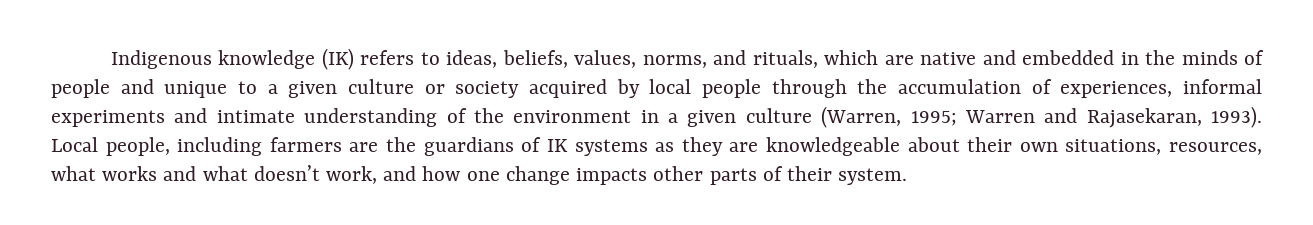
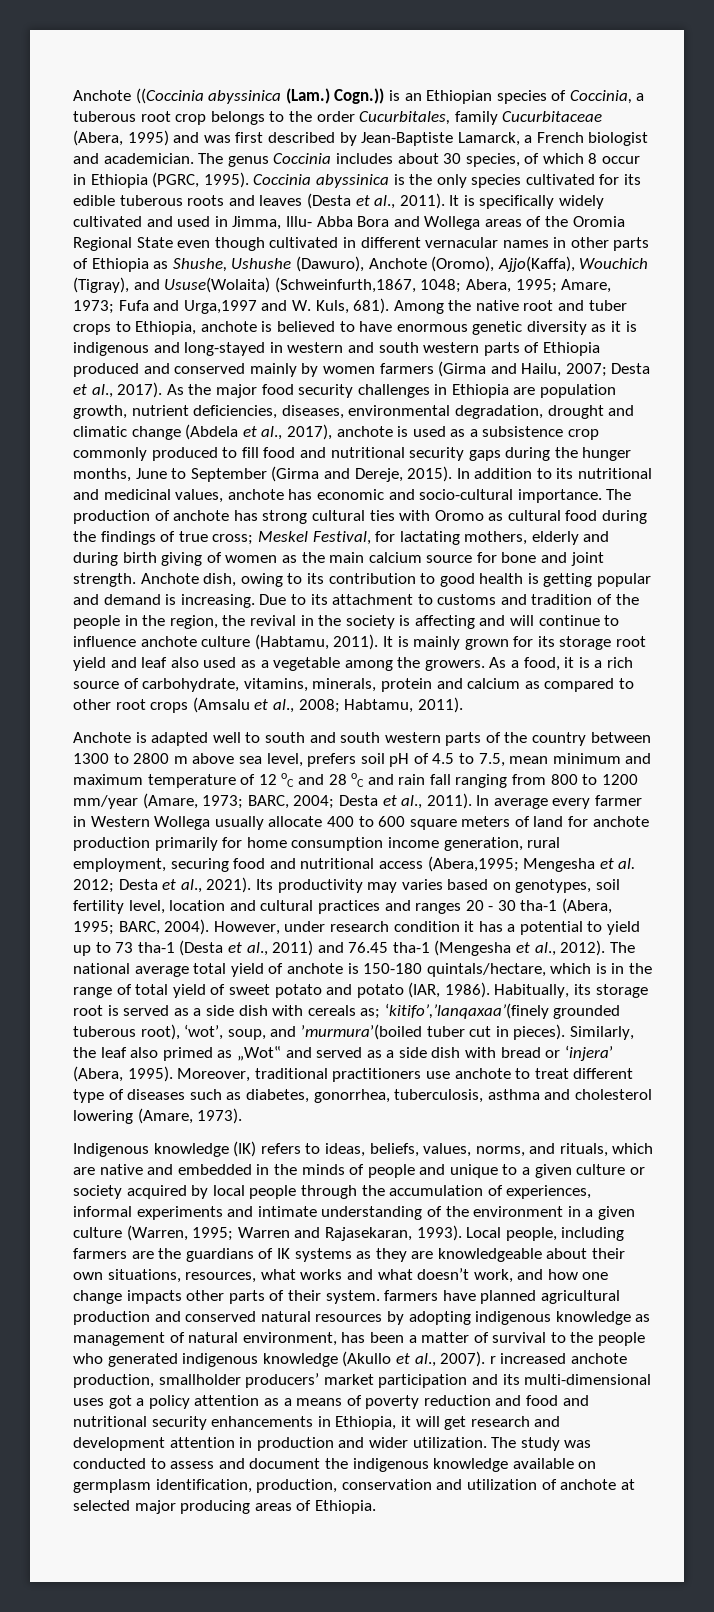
(110, 59) none -> [73,88,645,104] [73,111,603,125] [73,130,649,146] [73,153,641,167] [73,172,642,188] [73,193,605,209] [73,216,625,230] [73,237,650,251] [73,256,649,272] [73,277,612,293] [73,298,627,314] [73,321,637,335] [73,342,600,356] [73,361,651,377] [73,382,617,398] [73,405,635,419] [73,424,600,440] [73,447,632,461] [73,466,653,482] [73,489,632,503] [73,510,648,524] [73,531,610,545] [73,552,604,566] [73,573,652,587] [73,594,639,608] [73,615,620,629] [73,634,647,650] [73,657,634,671] [73,678,634,692] [73,697,463,713] [73,732,651,746] [73,753,652,767] [73,773,638,788] [73,793,643,809] [73,816,649,830] [73,837,561,851] [73,856,636,872] [73,877,621,893] [73,898,613,914] [73,919,641,935] [73,940,635,956] [73,963,653,977] [73,982,648,998] [73,1003,621,1019] [73,1024,634,1040] [73,1045,613,1061] [73,1066,634,1082] [73,1089,652,1103] [73,1108,243,1124] Anchote ((Coccinia abyssinica (Lam.) Cogn.)) is an Ethiopian species of Coccinia, a tuberous root crop belongs to the order Cucurbitales, family Cucurbitaceae (Abera, 1995) and was first described by Jean-Baptiste Lamarck, a French biologist and academician. The genus Coccinia includes about 30 species, of which 8 occur in Ethiopia (PGRC, 1995). Coccinia abyssinica is the only species cultivated for its edible tuberous roots and leaves (Desta et al., 2011). It is specifically widely cultivated and used in Jimma, Illu- Abba Bora and Wollega areas of the Oromia Regional State even though cultivated in different vernacular names in other parts of Ethiopia as Shushe, Ushushe (Dawuro), Anchote (Oromo), Ajjo(Kaffa), Wouchich (Tigray), and Ususe(Wolaita) (Schweinfurth,1867, 1048; Abera, 1995; Amare, 1973; Fufa and Urga,1997 and W. Kuls, 681). Among the native root and tuber crops to Ethiopia, anchote is believed to have enormous genetic diversity as it is indigenous and long-stayed in western and south western parts of Ethiopia produced and conserved mainly by women farmers (Girma and Hailu, 2007; Desta et al., 2017). As the major food security challenges in Ethiopia are population growth, nutrient deficiencies, diseases, environmental degradation, drought and climatic change (Abdela et al., 2017), anchote is used as a subsistence crop commonly produced to fill food and nutritional security gaps during the hunger months, June to September (Girma and Dereje, 2015). In addition to its nutritional and medicinal values, anchote has economic and socio-cultural importance. The production of anchote has strong cultural ties with Oromo as cultural food during the findings of true cross; Meskel Festival, for lactating mothers, elderly and during birth giving of women as the main calcium source for bone and joint strength. Anchote dish, owing to its contribution to good health is getting popular and demand is increasing. Due to its attachment to customs and tradition of the people in the region, the revival in the society is affecting and will continue to influence anchote culture (Habtamu, 2011). It is mainly grown for its storage root yield and leaf also used as a vegetable among the growers. As a food, it is a rich source of carbohydrate, vitamins, minerals, protein and calcium as compared to other root crops (Amsalu et al., 2008; Habtamu, 2011). // Anchote is adapted well to south and south western parts of the country between 1300 to 2800 m above sea level, prefers soil pH of 4.5 to 7.5, mean minimum and maximum temperature of 12 oC and 28 oC and rain fall ranging from 800 to 1200 mm/year (Amare, 1973; BARC, 2004; Desta et al., 2011). In average every farmer in Western Wollega usually allocate 400 to 600 square meters of land for anchote production primarily for home consumption income generation, rural employment, securing food and nutritional access (Abera,1995; Mengesha et al. 2012; Desta et al., 2021). Its productivity may varies based on genotypes, soil fertility level, location and cultural practices and ranges 20 - 30 tha-1 (Abera, 1995; BARC, 2004). However, under research condition it has a potential to yield up to 73 tha-1 (Desta et al., 2011) and 76.45 tha-1 (Mengesha et al., 2012). The national average total yield of anchote is 150-180 quintals/hectare, which is in the range of total yield of sweet potato and potato (IAR, 1986). Habitually, its storage root is served as a side dish with cereals as; ‘kitifo’,’lanqaxaa’(finely grounded tuberous root), ‘wot’, soup, and ’murmura’(boiled tuber cut in pieces). Similarly, the leaf also primed as „Wot‟ and served as a side dish with bread or ‘injera’ (Abera, 1995). Moreover, traditional practitioners use anchote to treat different type of diseases such as diabetes, gonorrhea, tuberculosis, asthma and cholesterol lowering (Amare, 1973). //
(908, 176) none -> [384,1290,620,1304] [73,1311,651,1325] [73,1332,646,1346] [73,1351,627,1367] [73,1373,652,1388] [73,1395,589,1409] [73,1416,561,1430] [73,1437,592,1451] [73,1458,597,1472] [73,1479,635,1493] [73,1500,376,1514] farmers have planned agricultural production and conserved natural resources by adopting indigenous knowledge as management of natural environment, has been a matter of survival to the people who generated indigenous knowledge (Akullo et al., 2007). r increased anchote production, smallholder producers’ market participation and its multi-dimensional uses got a policy attention as a means of poverty reduction and food and nutritional security enhancements in Ethiopia, it will get research and development attention in production and wider utilization. The study was conducted to assess and document the indigenous knowledge available on germplasm identification, production, conservation and utilization of anchote at selected major producing areas of Ethiopia.

